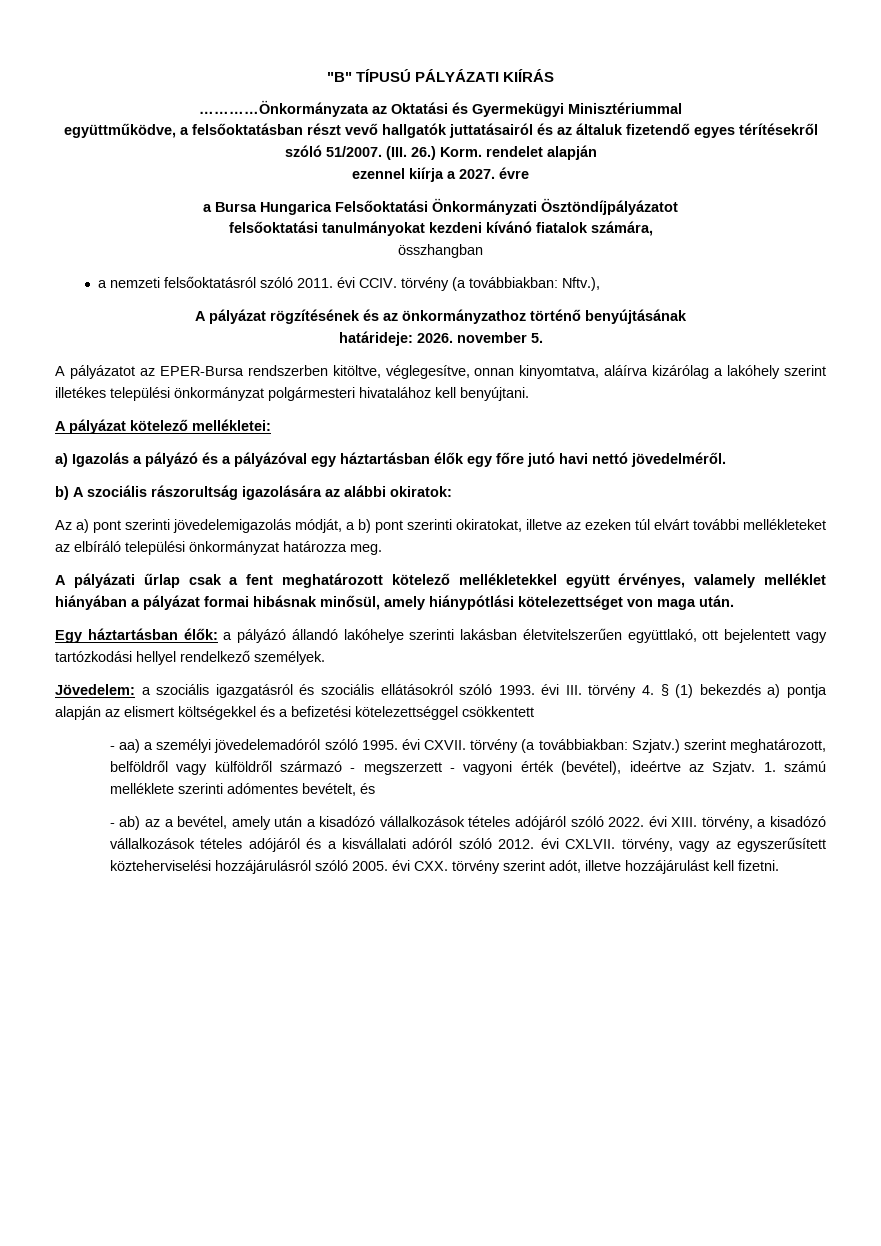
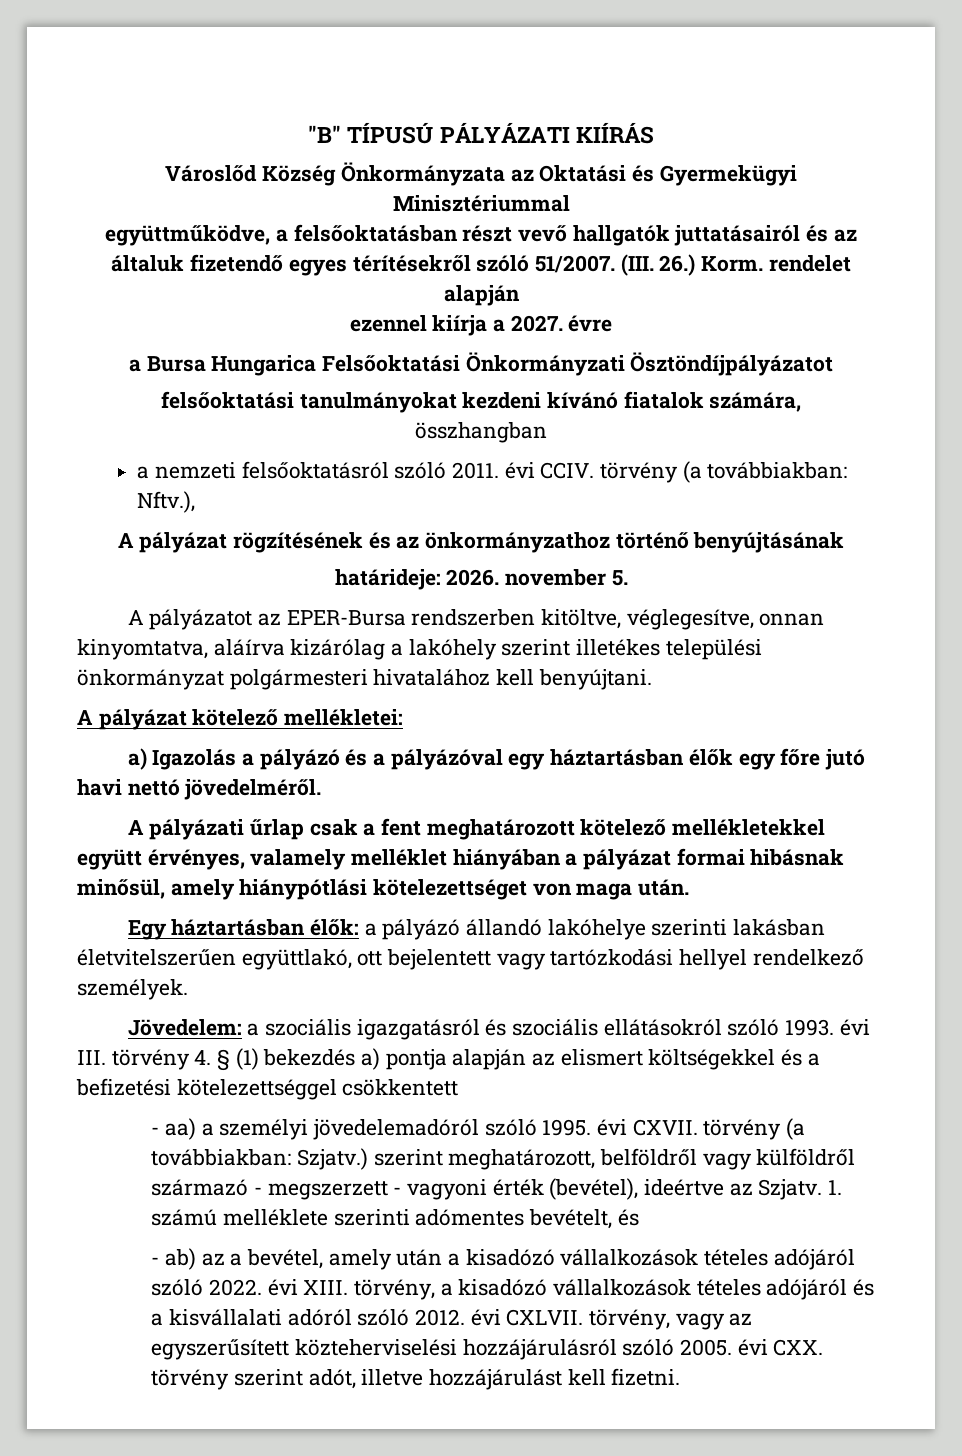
[199,100,369,117] …………Önkormányzata -> [165,162,505,186] Városlőd Község Önkormányzata
[55,485,452,500] [55,519,826,533] [55,541,382,555] // b) A szociális rászorultság igazolására az alábbi okiratok: // Az a) pont szerinti jövedelemigazolás módját, a b) pont szerinti okiratokat, illetve az ezeken túl elvárt további mellékleteket az elbíráló települési önkormányzat határozza meg. -> (322, 789) none

